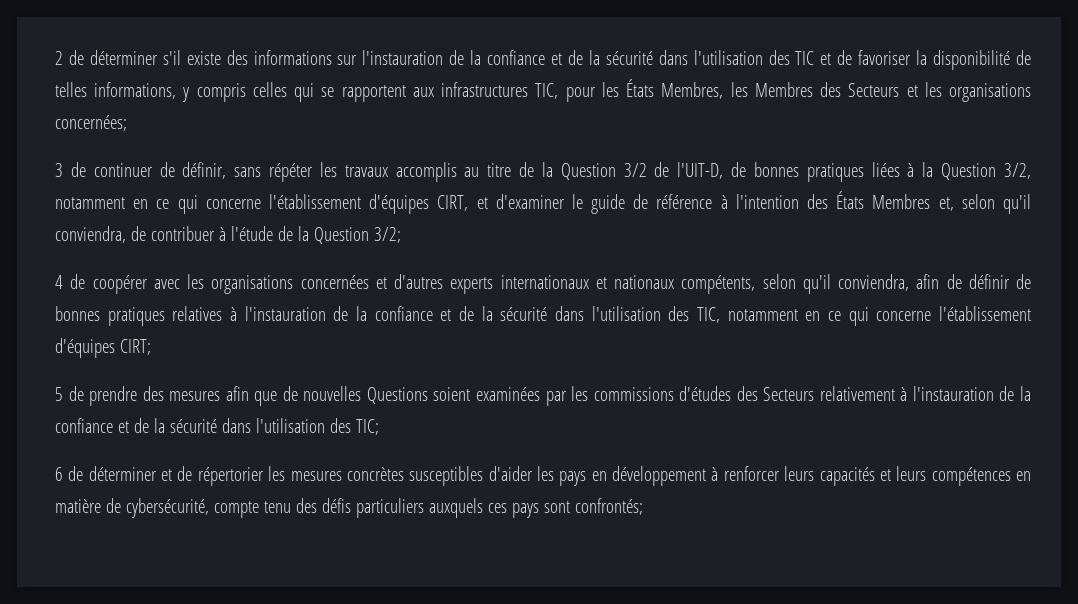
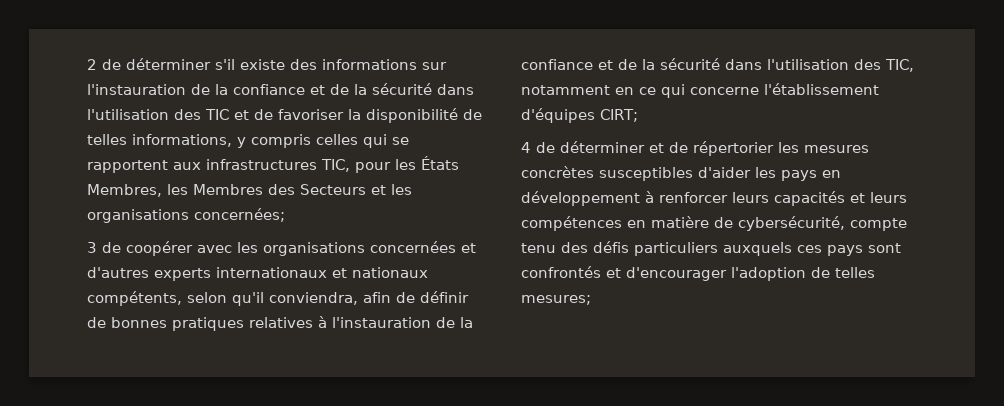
[93,162,1031,182] [55,191,1032,214] [55,226,401,244] [55,274,86,289] continuer de définir, sans répéter les travaux accomplis au titre de la Question 3/2 de l'UIT-D, de bonnes pratiques liées à la Question 3/2, notamment en ce qui concerne l'établissement d'équipes CIRT, et d'examiner le guide de référence à l'intention des États Membres et, selon qu'il conviendra, de contribuer à l'étude de la Question 3/2; // 4 de -> (121, 247) none
[55,386,1031,406] [55,418,379,435] [55,467,63,481] 5 de prendre des mesures afin que de nouvelles Questions soient examinées par les commissions d'études des Secteurs relativement à l'instauration de la confiance et de la sécurité dans l'utilisation des TIC; // 6 -> [521,142,531,153] 4
[574,498,643,515] confrontés; -> [521,266,875,281] [521,295,591,305] confrontés et d'encourager l'adoption de telles mesures;

